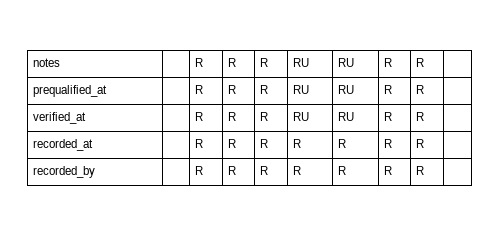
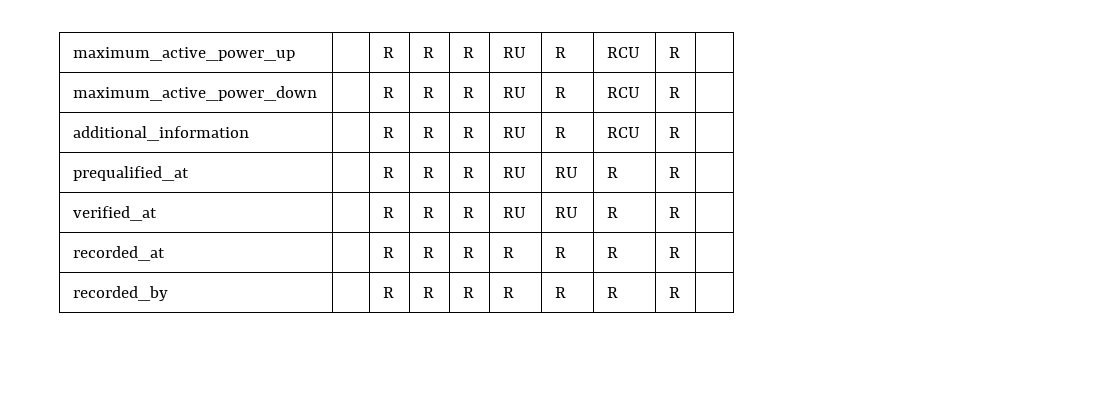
[32,58,60,67] [194,58,203,67] [227,58,236,67] [259,58,268,67] [292,58,309,67] [337,58,354,67] [383,58,392,67] notes | | R | R | R | RU | RU | R -> [73,47,296,61] [383,47,395,58] [423,47,435,58] [463,47,475,58] [503,47,527,58] [555,47,567,58] [607,47,641,58] [669,47,681,58] [73,86,318,101] [383,87,395,98] [423,87,435,98] [463,87,475,98] [503,87,527,98] [555,87,567,98] [607,87,641,98] [669,87,681,98] [73,126,250,141] [383,127,395,138] [423,127,435,138] [463,127,475,138] [503,127,527,138] [555,127,567,138] [607,127,641,138] maximum_active_power_up | | R | R | R | RU | R | RCU | R | // maximum_active_power_down | | R | R | R | RU | R | RCU | R | // additional_information | | R | R | R | RU | R | RCU

